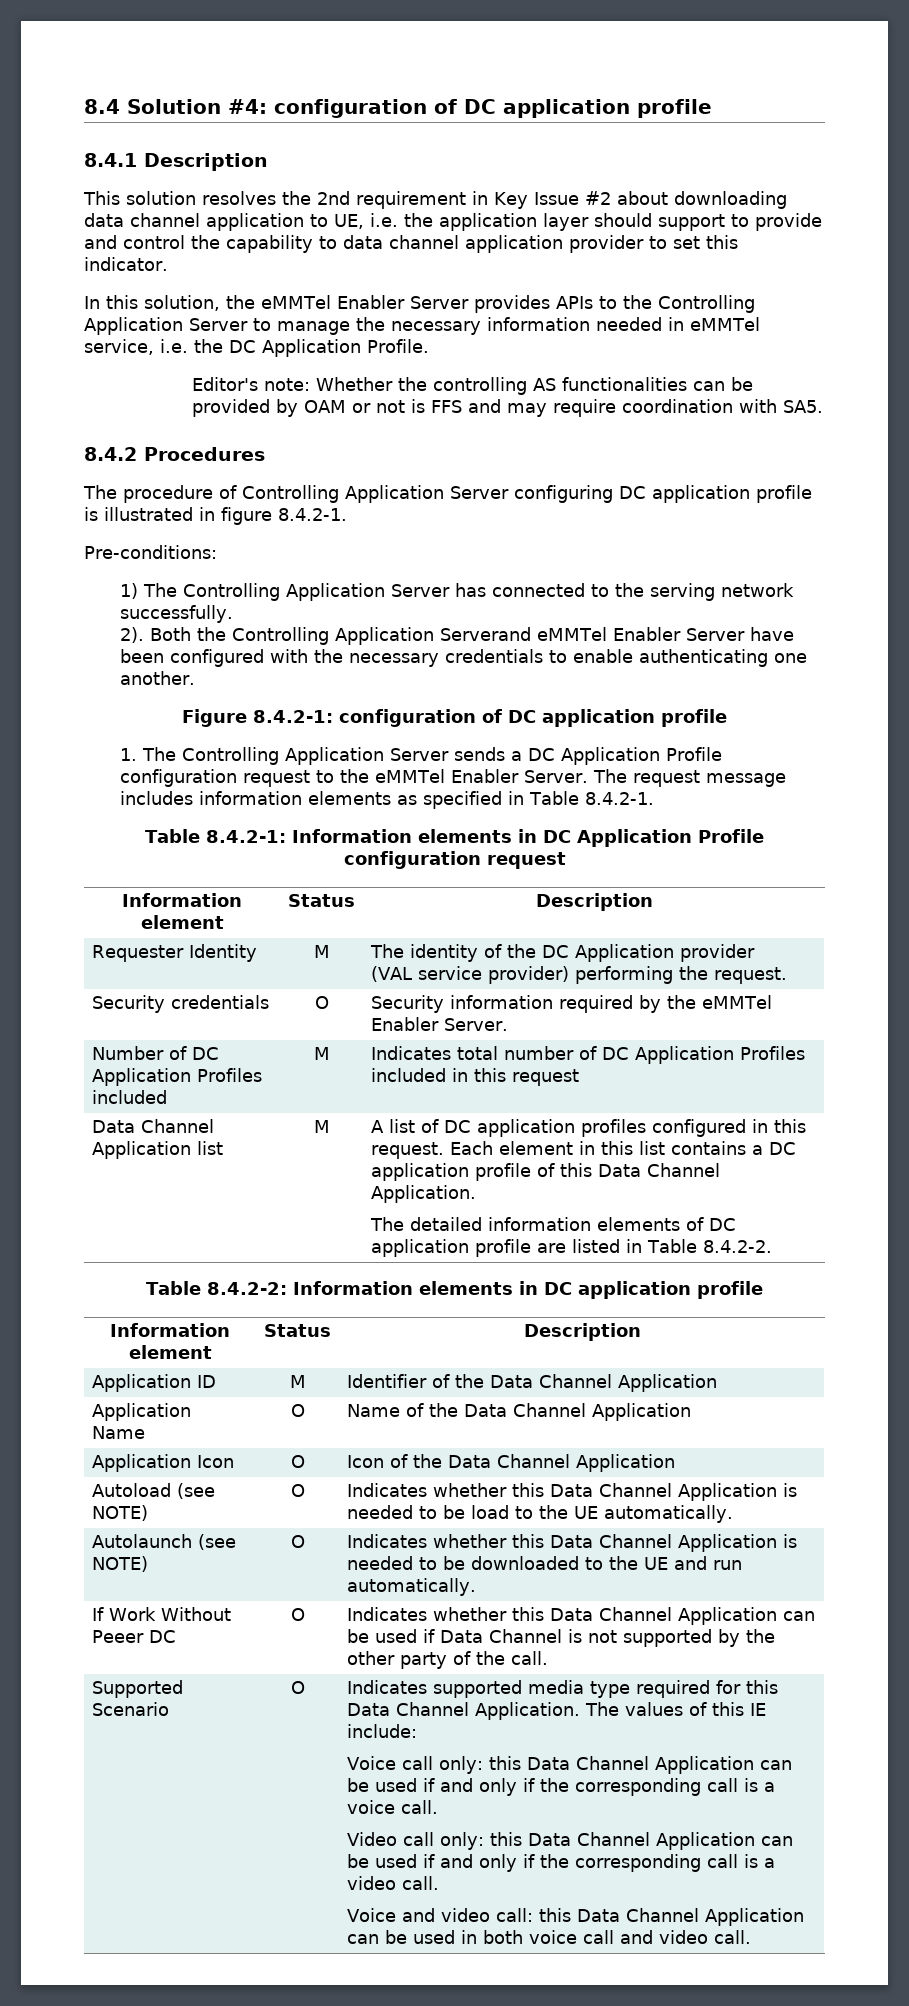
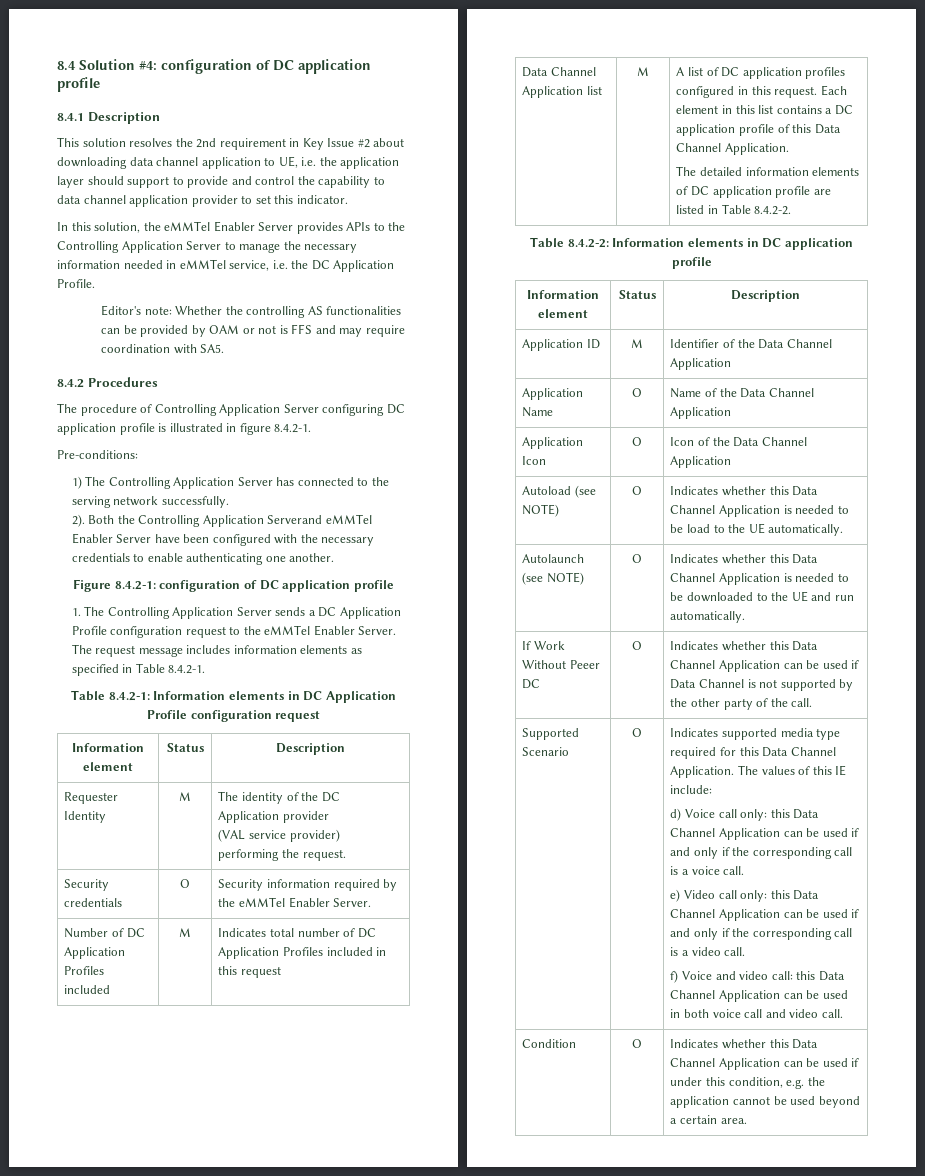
(418, 1731) none -> [670,808,682,821] d)
(439, 1807) none -> [670,889,681,902] e)
(440, 1883) none -> [670,970,679,983] f)
(752, 1937) none -> [522,1039,577,1048] [632,1039,642,1048] [670,1039,819,1049] [670,1058,860,1070] [670,1077,825,1089] [670,1096,860,1108] [670,1115,747,1124] // Condition | O | Indicates whether this Data Channel Application can be used if under this condition, e.g. the application cannot be used beyond a certain area.

